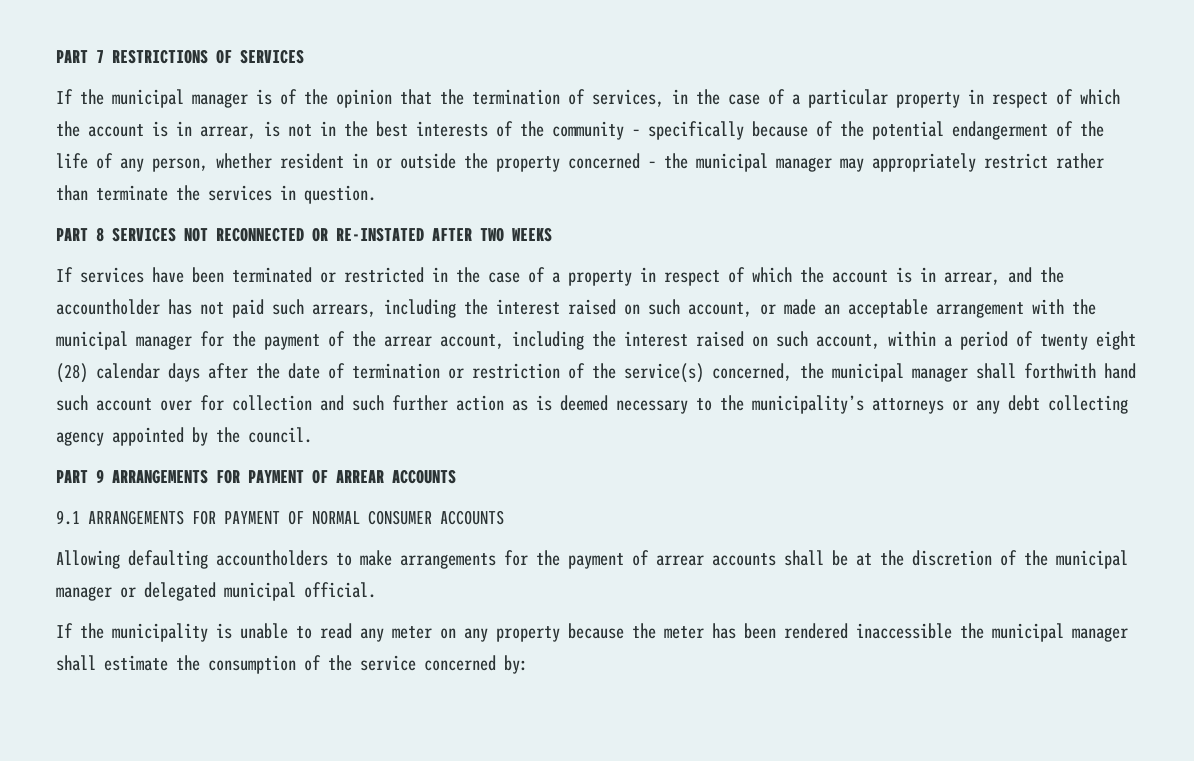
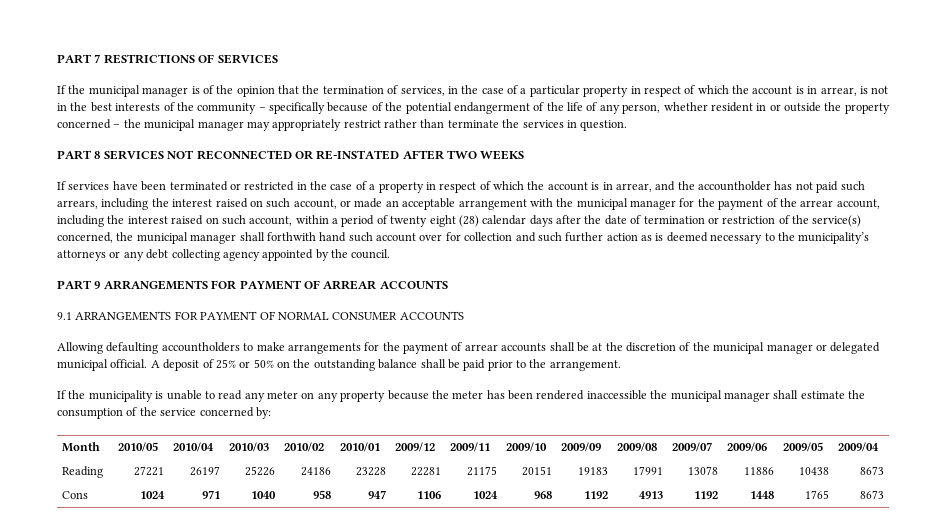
(376, 590) none -> [150,359,621,371] A deposit of 25% or 50% on the outstanding balance shall be paid prior to the arrangement.
(528, 664) none -> [62,442,101,452] [118,442,159,452] [173,442,215,452] [229,442,270,452] [284,442,325,452] [340,442,381,452] [395,442,436,452] [450,442,491,452] [506,442,548,452] [561,442,602,452] [617,442,658,452] [672,442,713,452] [727,442,768,452] [783,442,824,452] [838,442,880,452] [62,466,104,478] [133,466,164,476] [189,466,220,476] [244,466,275,476] [300,467,331,476] [355,467,386,476] [410,467,441,476] [466,466,497,476] [521,466,552,476] [577,467,608,475] [632,466,663,475] [687,466,718,475] [743,467,774,475] [798,467,829,475] [859,466,884,475] [62,491,89,499] [139,491,165,499] [201,490,220,499] [250,491,276,499] [312,490,331,499] [367,490,386,499] [416,491,441,499] [472,491,498,499] [533,491,552,499] [583,491,608,499] [638,491,663,499] [693,491,718,499] [749,491,774,499] [804,490,829,499] [859,490,884,499] // Month | 2010/05 | 2010/04 | 2010/03 | 2010/02 | 2010/01 | 2009/12 | 2009/11 | 2009/10 | 2009/09 | 2009/08 | 2009/07 | 2009/06 | 2009/05 | 2009/04 // Reading | 27221 | 26197 | 25226 | 24186 | 23228 | 22281 | 21175 | 20151 | 19183 | 17991 | 13078 | 11886 | 10438 | 8673 // Cons | 1024 | 971 | 1040 | 958 | 947 | 1106 | 1024 | 968 | 1192 | 4913 | 1192 | 1448 | 1765 | 8673

